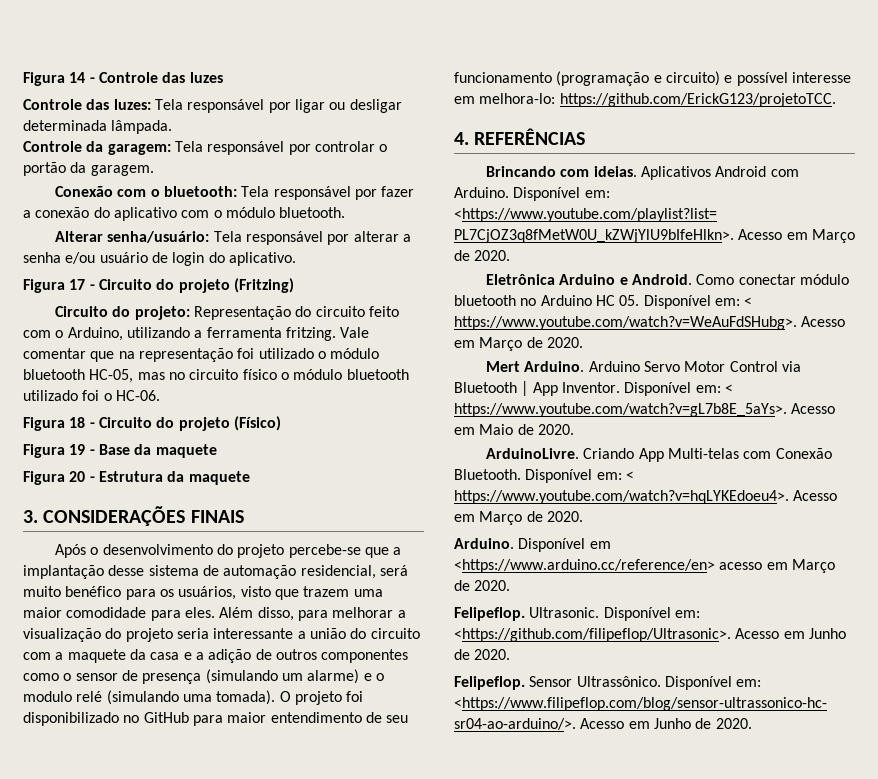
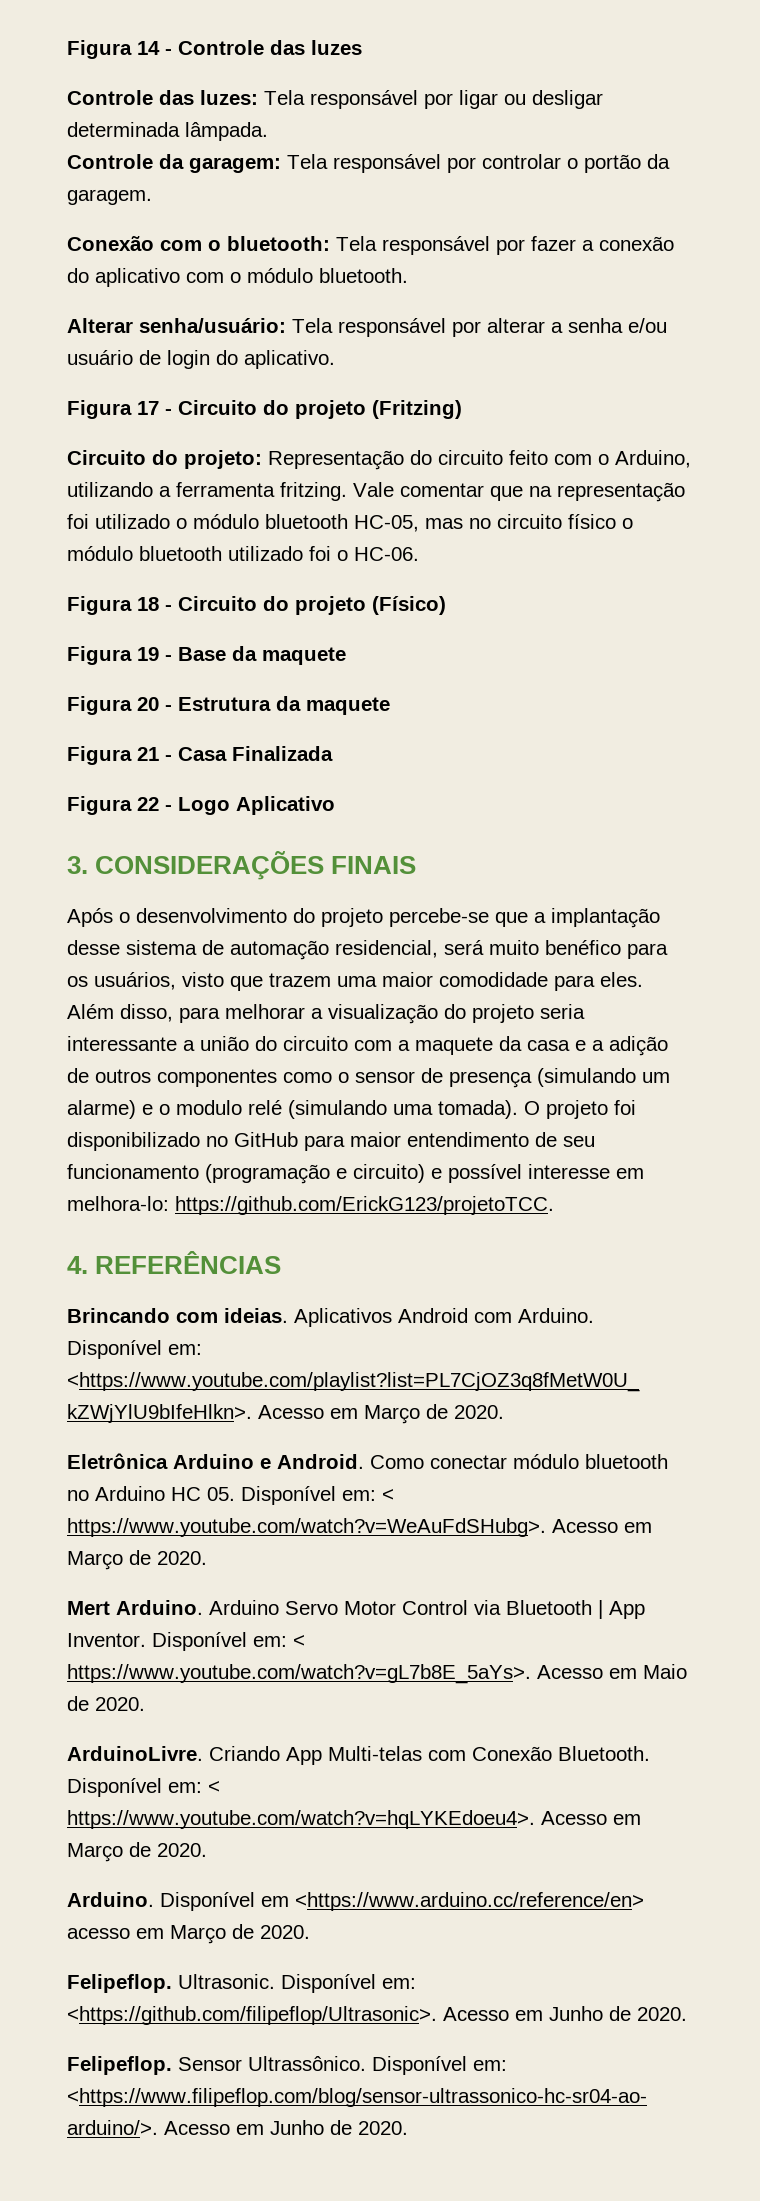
(250, 478) none -> [67,746,333,765] [67,796,335,815] // Figura 21 - Casa Finalizada // Figura 22 - Logo Aplicativo

